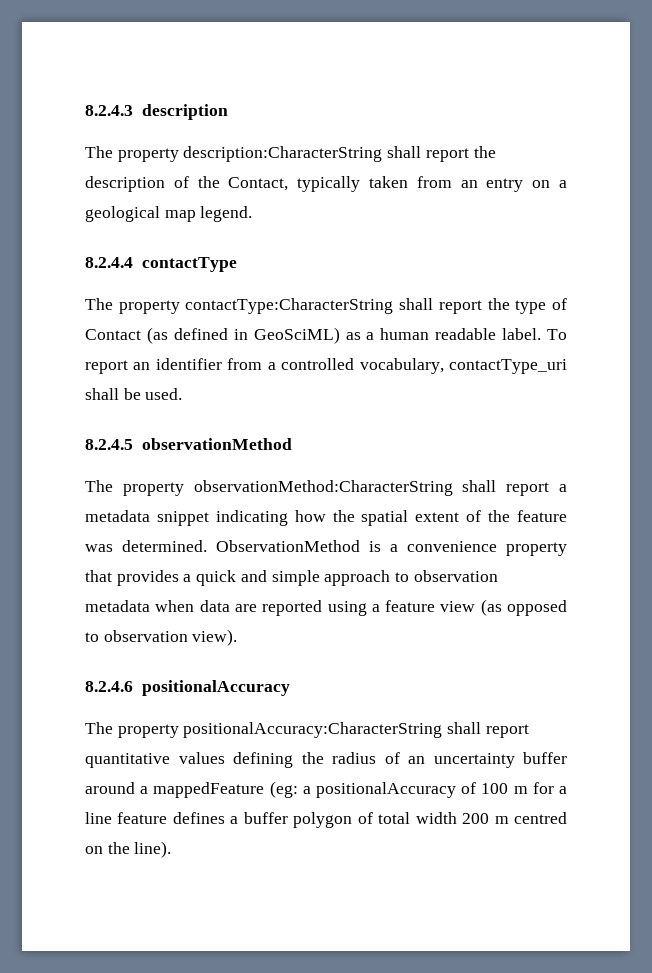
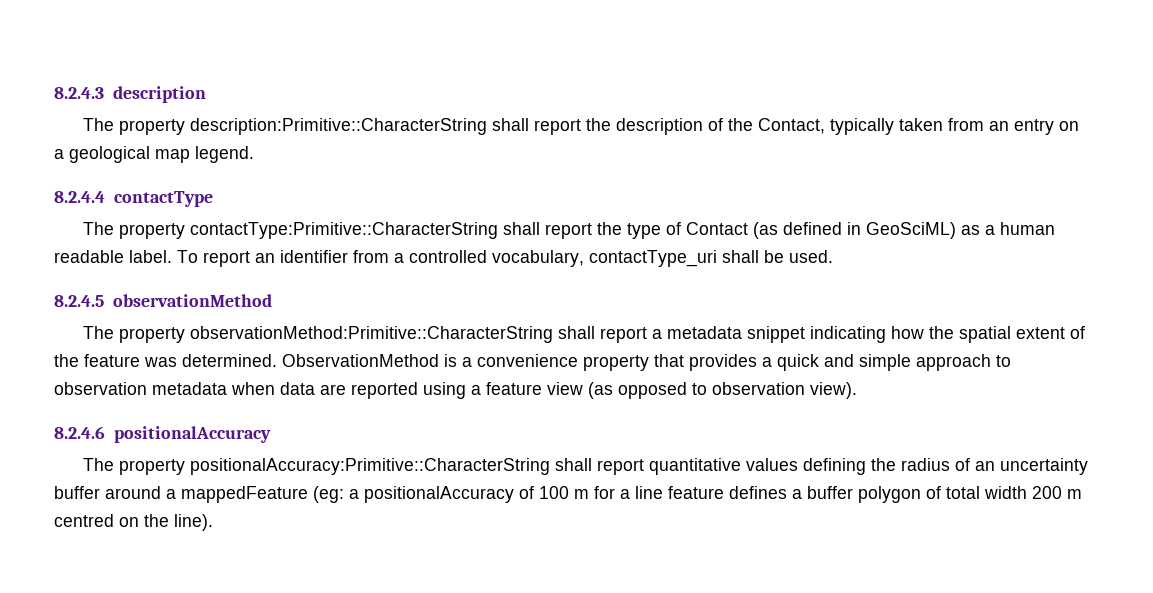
[183,146,383,162] description:CharacterString -> [190,118,488,135] description:Primitive::CharacterString
[185,298,394,314] contactType:CharacterString -> [190,222,499,239] contactType:Primitive::CharacterString
[193,480,453,496] observationMethod:CharacterString -> [190,326,554,343] observationMethod:Primitive::CharacterString
[183,722,443,738] positionalAccuracy:CharacterString -> [190,458,551,475] positionalAccuracy:Primitive::CharacterString

